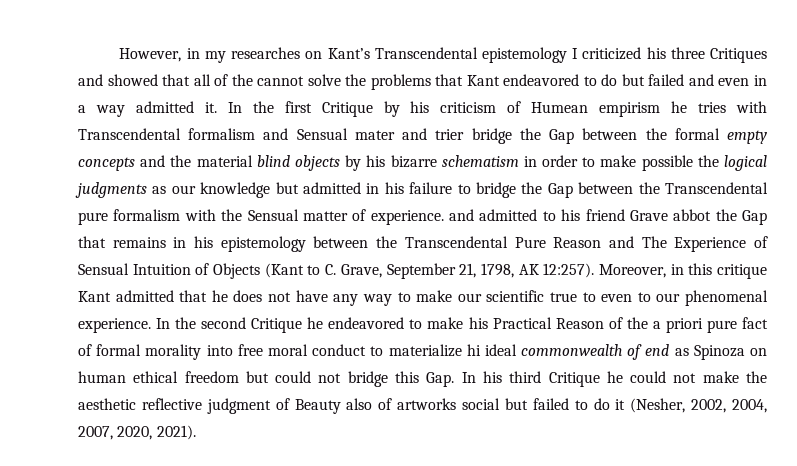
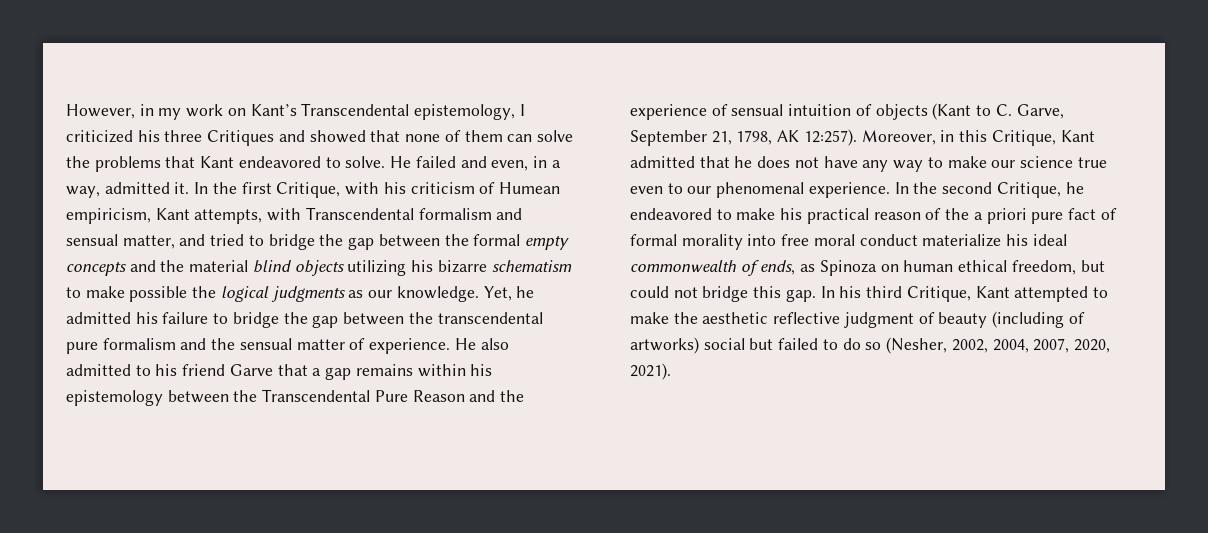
[231,47,301,59] researches -> [186,104,224,117] work
[481,47,567,63] epistemology -> [414,104,516,120] epistemology,
[193,74,305,86] all of the cannot -> [405,130,533,142] none of them can
[601,74,645,86] do but -> [345,156,412,168] solve. He
[718,78,750,86] even -> [491,160,529,171] even,
[95,105,125,117] way -> [66,186,100,198] way,
[321,101,400,117] Critique by -> [276,182,380,198] Critique, with
[599,101,727,117] empirism he tries -> [66,208,263,224] empiricism, Kant attempts,
[296,128,575,144] Sensual mater and trier bridge the Gap -> [66,234,375,250] sensual matter, and tried to bridge the gap
[345,155,362,171] by -> [347,260,407,276] utilizing
[523,155,579,167] in order -> (572, 266) none
[200,182,380,198] knowledge but admitted in -> [396,286,535,302] [66,312,131,324] knowledge. Yet, he admitted
[547,182,768,198] Gap between the Transcendental -> [312,312,543,328] gap between the transcendental
[184,209,299,221] with the Sensual -> [180,338,292,350] and the sensual
[449,209,474,221] and -> [454,338,509,350] He also
[629,209,767,225] [78,236,187,248] Grave abbot the Gap that remains in -> [229,364,466,380] Garve that a gap remains within
[641,236,769,252] [78,263,261,279] The Experience of Sensual Intuition of Objects -> [500,390,525,402] [630,104,928,120] the experience of sensual intuition of objects
[340,264,382,278] Grave, -> [1016,104,1064,119] Garve,
[717,264,767,279] critique -> [991,130,1056,146] Critique,
[486,290,596,302] scientific true to -> [1019,156,1107,168] science true
[251,318,303,333] Critique -> [996,182,1061,198] Critique,
[492,317,604,329] Practical Reason -> [806,208,921,224] practical reason
[370,344,481,357] to materialize hi -> [922,234,1029,247] materialize his
[645,344,670,356] end -> [760,260,796,275] ends,
[184,371,239,383] freedom -> [1011,260,1076,275] freedom,
[426,372,455,387] Gap. -> [785,289,816,302] gap.
[548,371,697,387] Critique he could not -> [906,286,1108,302] Critique, Kant attempted to
[294,398,457,414] Beauty also of artworks -> [938,311,1085,328] [630,337,699,354] beauty (including of artworks)
[615,399,626,410] it -> [865,342,882,350] so

